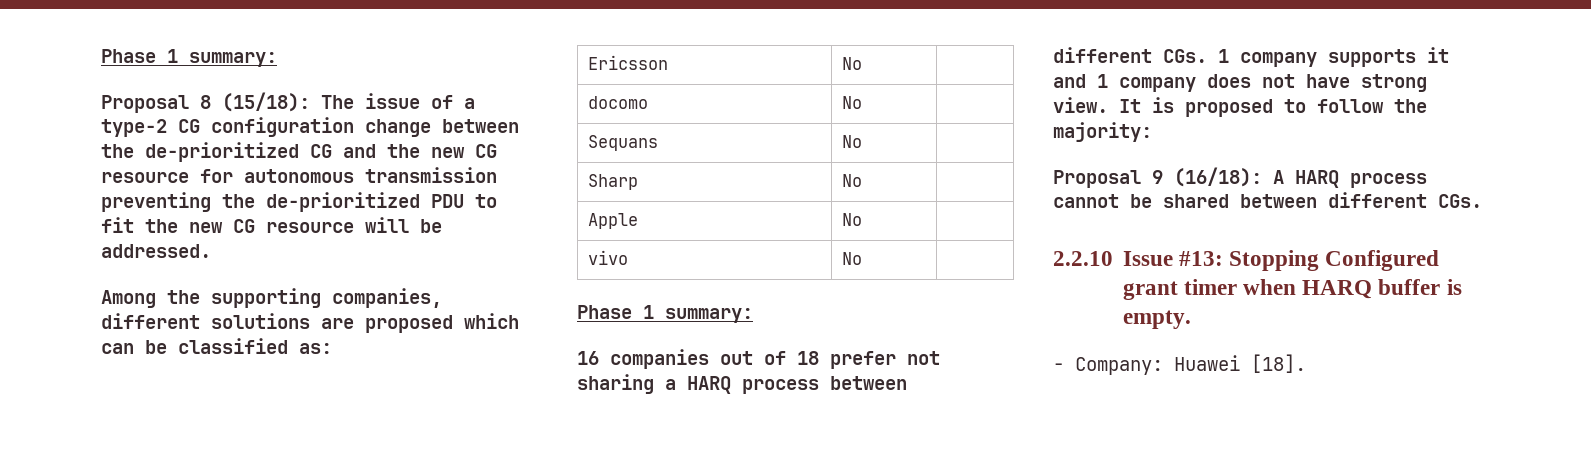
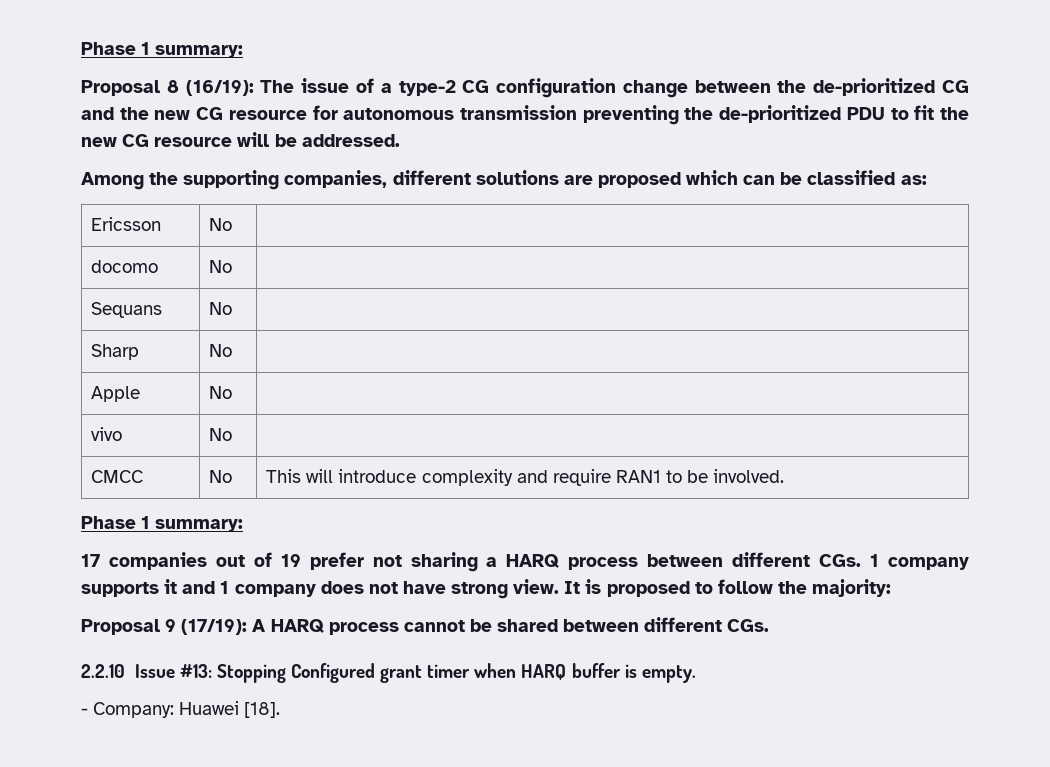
[222,92,310,112] (15/18): -> [185,80,254,96] (16/19):
[577,305,753,323] [577,351,599,365] // Phase 1 summary: // 16 -> [91,470,144,483] [209,470,233,483] [266,469,785,486] [81,516,244,532] [81,554,100,567] // CMCC | No | This will introduce complexity and require RAN1 to be involved. // Phase 1 summary: // 17
[797,351,819,365] 18 -> [280,554,301,567] 19
[1174,167,1262,187] (16/18): -> [181,619,248,635] (17/19):

